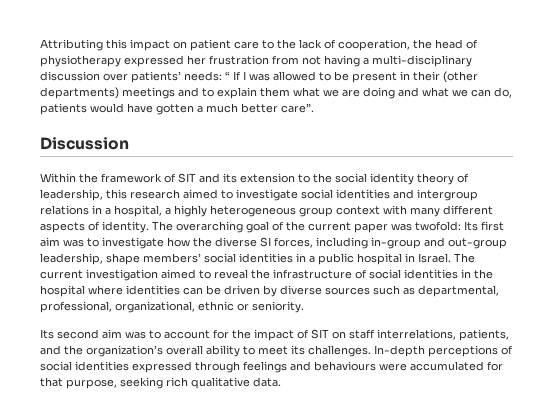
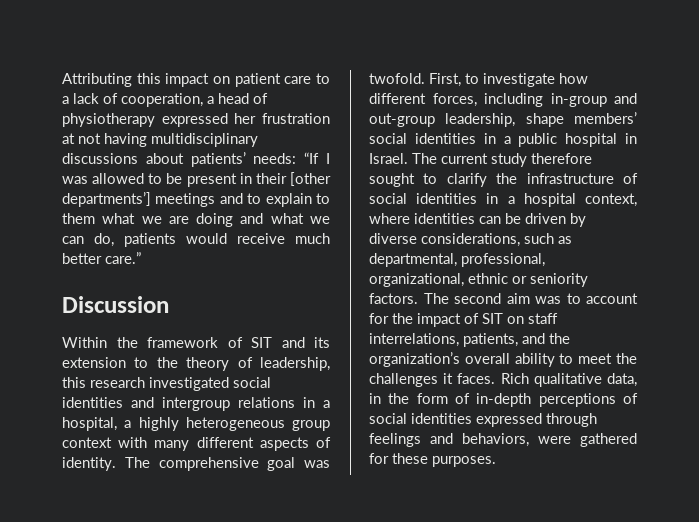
[277,39,296,49] the -> [62,96,69,104] a
[413,39,432,49] the -> [207,96,214,104] a
[272,55,299,65] from -> [62,133,75,144] at
[363,55,472,67] [40,71,241,83] a multi-disciplinary discussion over patients’ needs: “ If -> [151,133,258,147] [62,152,320,167] multidisciplinary discussions about patients’ needs: “If
[443,71,478,83] [40,87,119,99] (other departments) -> [290,172,331,186] [62,192,151,207] [other departments’]
(257, 93) none -> [316,193,330,204] to
[127,103,203,115] have gotten a -> [237,233,285,244] receive
[281,103,314,113] care”. -> [105,252,141,264] care.”
[335,173,414,185] social identity -> (178, 362) none
[183,189,298,201] aimed to investigate -> [149,377,229,391] investigated
[176,221,504,233] [40,237,271,249] overarching goal of the current paper was twofold: Its first aim was to investigate how the diverse SI -> [158,457,330,471] [369,73,588,87] [369,93,426,104] comprehensive goal was twofold. First, to investigate how different
[86,269,248,281] investigation aimed to reveal -> [491,153,592,167] [369,173,487,187] study therefore sought to clarify
[474,269,493,279] [40,285,85,297] the hospital -> [507,193,637,207] a hospital context,
[325,287,370,295] sources -> [421,233,520,247] considerations,
[252,301,304,313] [40,329,54,339] seniority. // Its -> [530,273,588,287] [369,293,449,304] seniority factors. The
[291,345,425,357] its challenges. In-depth -> [616,353,637,364] [369,373,637,387] [369,393,532,407] the challenges it faces. Rich qualitative data, in the form of in-depth
[314,361,503,371] [40,377,281,389] behaviours were accumulated for that purpose, seeking rich qualitative data. -> [462,433,637,447] [369,453,496,467] behaviors, were gathered for these purposes.

